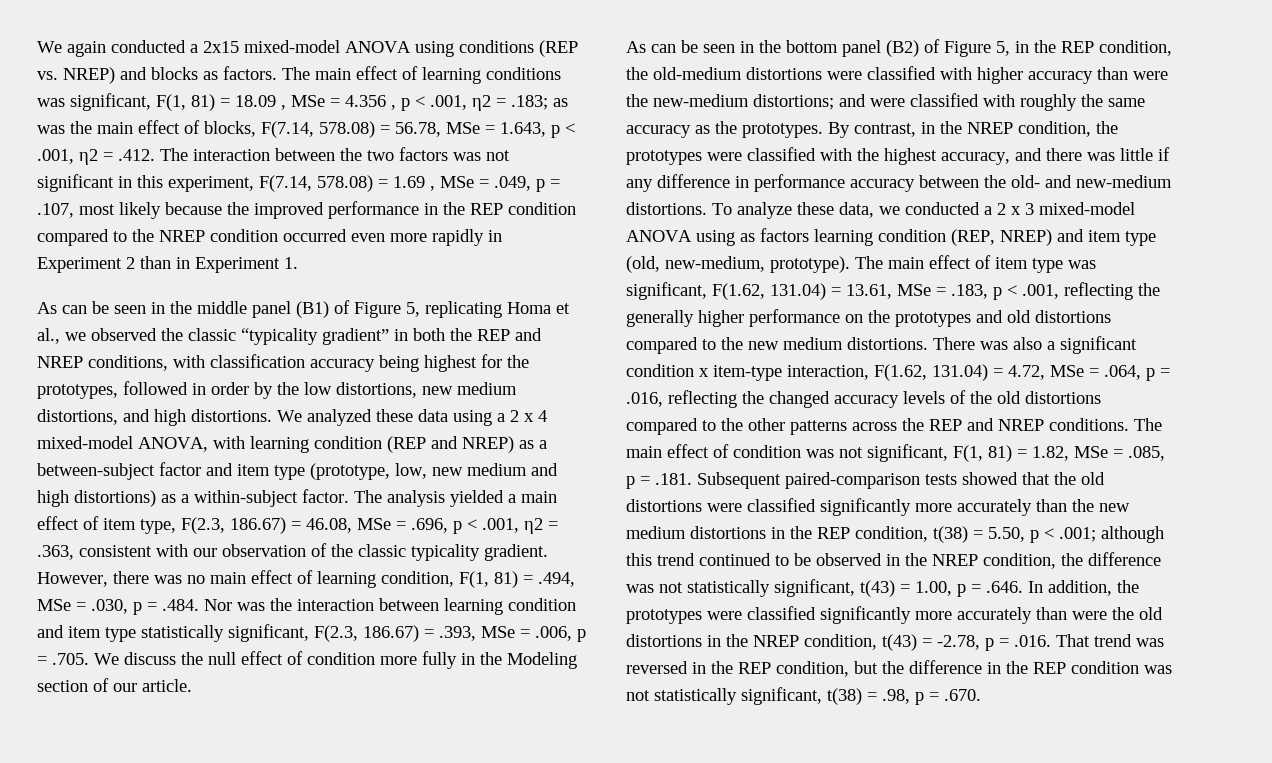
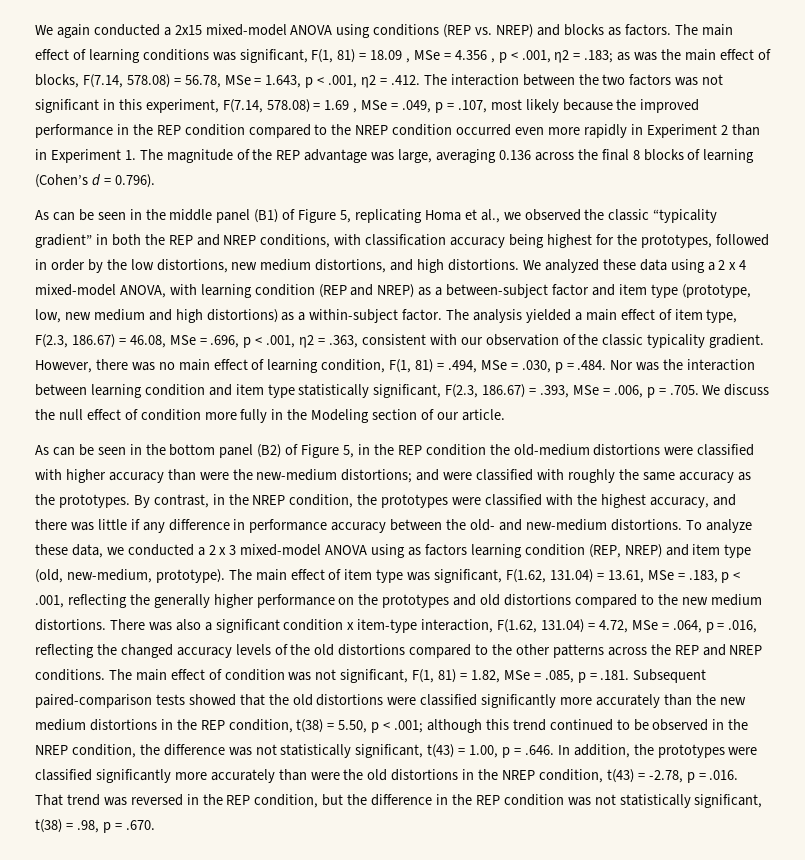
(298, 263) none -> [139,149,755,163] [35,174,155,188] The magnitude of the REP advantage was large, averaging 0.136 across the final 8 blocks of learning (Cohen’s d = 0.796).
[1099,40,1172,56] condition, -> [425,444,486,456] condition

